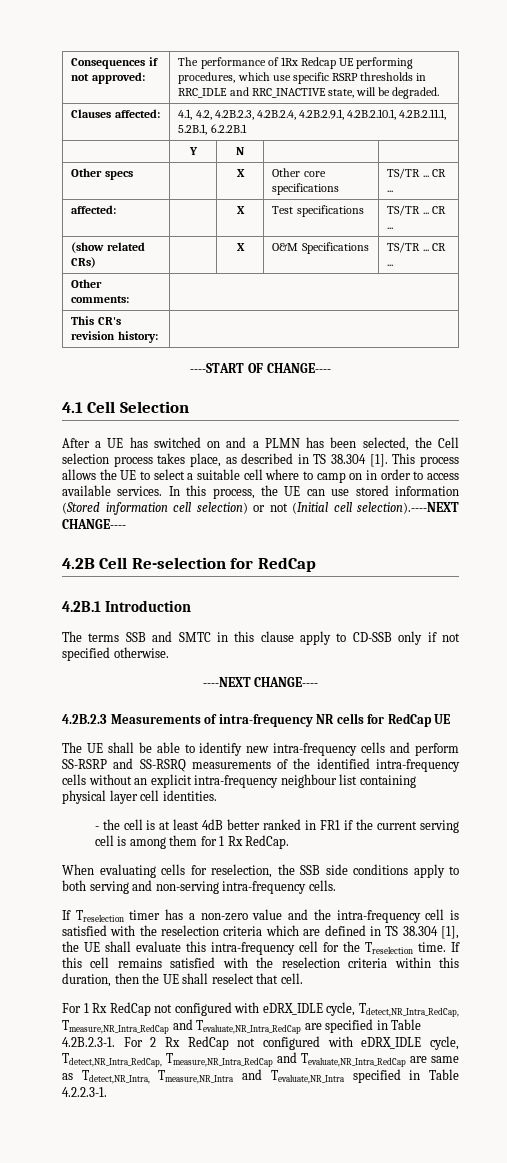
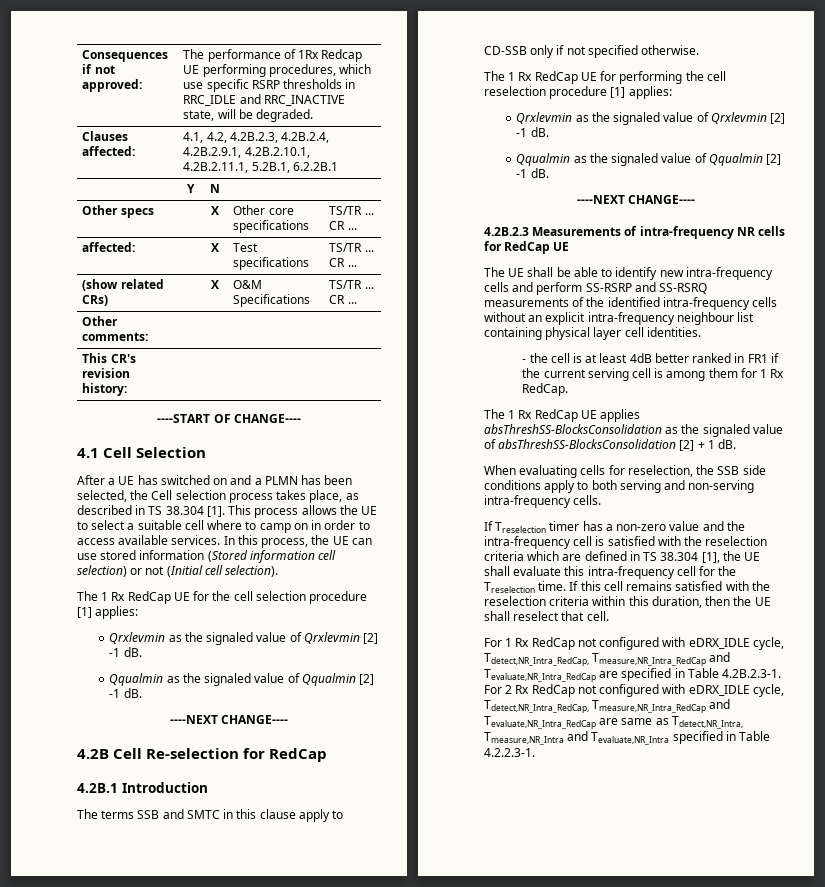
[357,502,459,514] selection).----NEXT -> [225,565,279,577] [77,591,368,604] [77,606,139,619] [109,632,379,645] [109,647,142,657] [109,673,375,686] [109,688,142,698] [169,715,218,724] selection). // The 1 Rx RedCap UE for the cell selection procedure [1] applies: // Qrxlevmin as the signaled value of Qrxlevmin [2] -1 dB. // Qqualmin as the signaled value of Qqualmin [2] -1 dB. // ----NEXT
(169, 652) none -> [484,71,726,84] [484,86,672,99] [516,112,786,125] [516,127,549,137] [516,153,782,166] [516,168,549,178] // The 1 Rx RedCap UE for performing the cell reselection procedure [1] applies: // Qrxlevmin as the signaled value of Qrxlevmin [2] -1 dB. // Qqualmin as the signaled value of Qqualmin [2] -1 dB.
(290, 842) none -> [484,409,641,422] [484,424,783,437] [484,439,737,451] // The 1 Rx RedCap UE applies absThreshSS-BlocksConsolidation as the signaled value of absThreshSS-BlocksConsolidation [2] + 1 dB.

